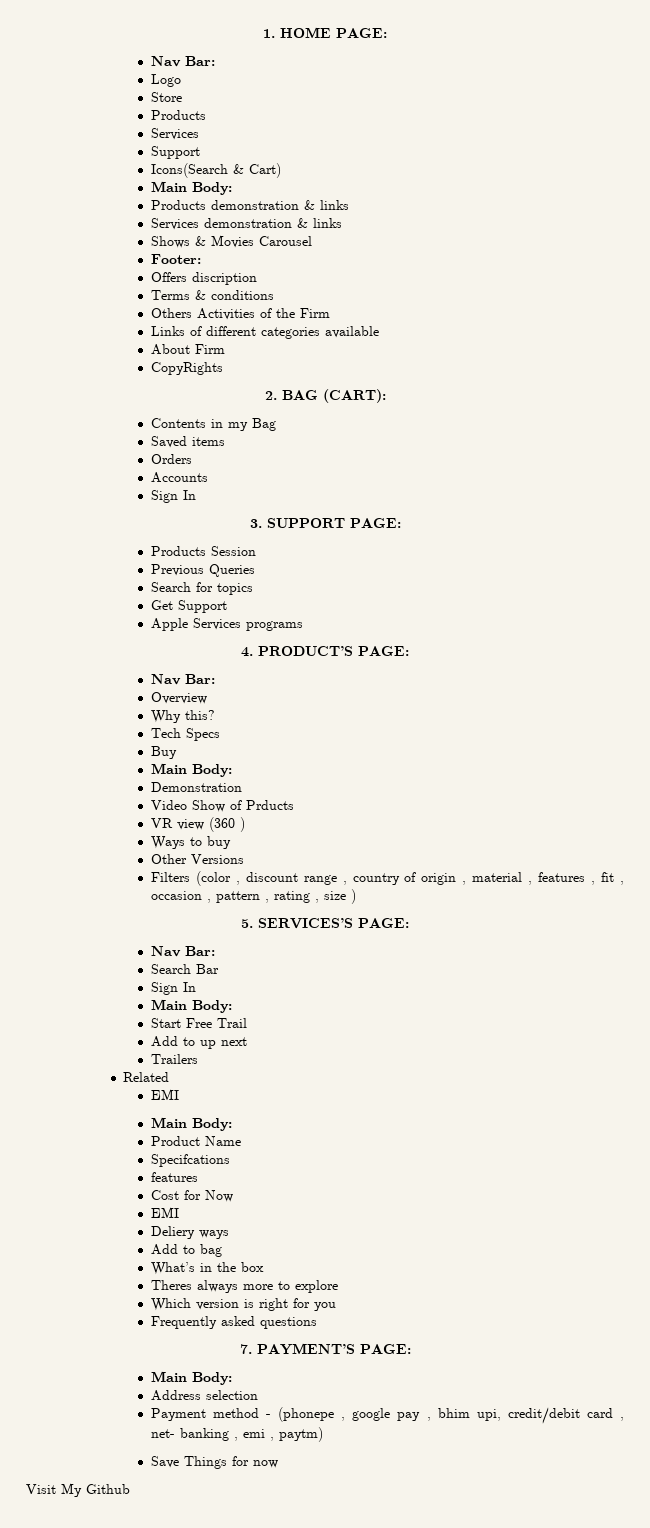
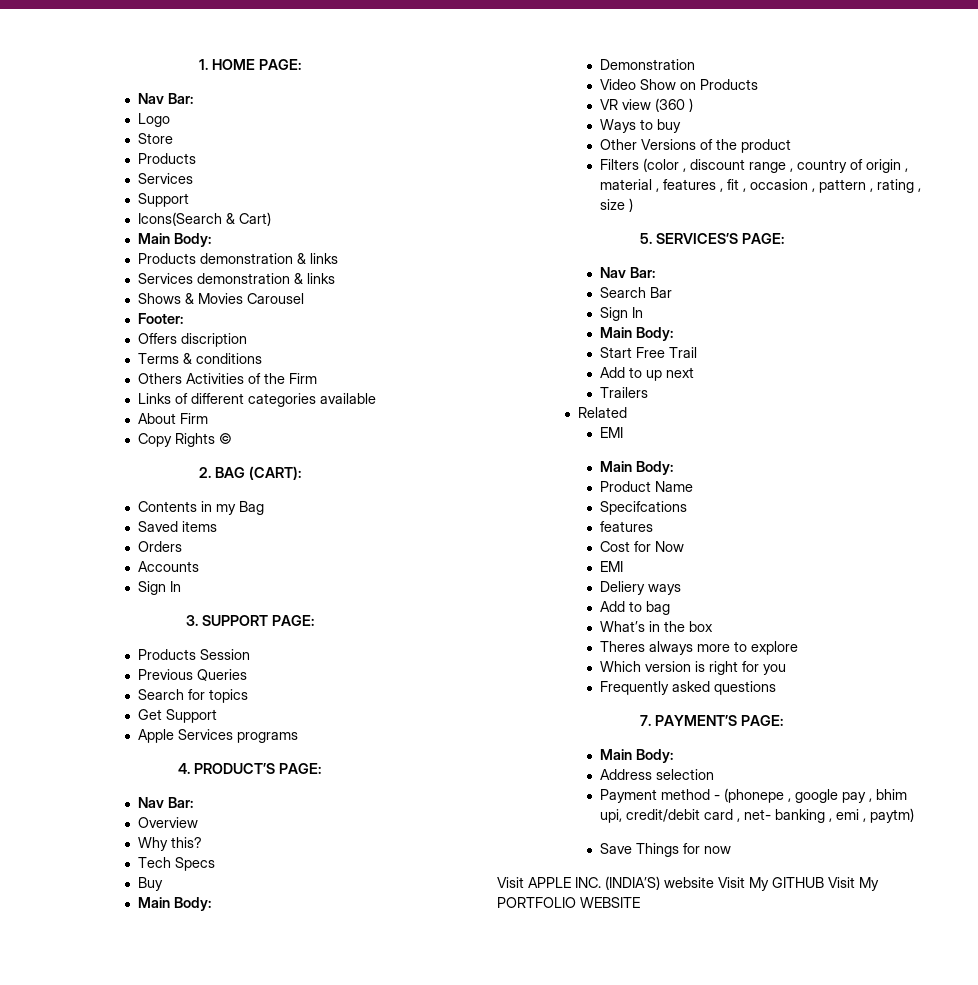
[150,362,223,375] CopyRights -> [137,433,232,447] Copy Rights ©
[229,800,294,810] of Prducts -> [679,79,758,90] on Products
(244, 859) none -> [699,139,791,153] of the product
[61,1483,130,1497] My Github -> [528,876,879,891] [497,897,640,908] APPLE INC. (INDIA’S) website Visit My GITHUB Visit My PORTFOLIO WEBSITE

